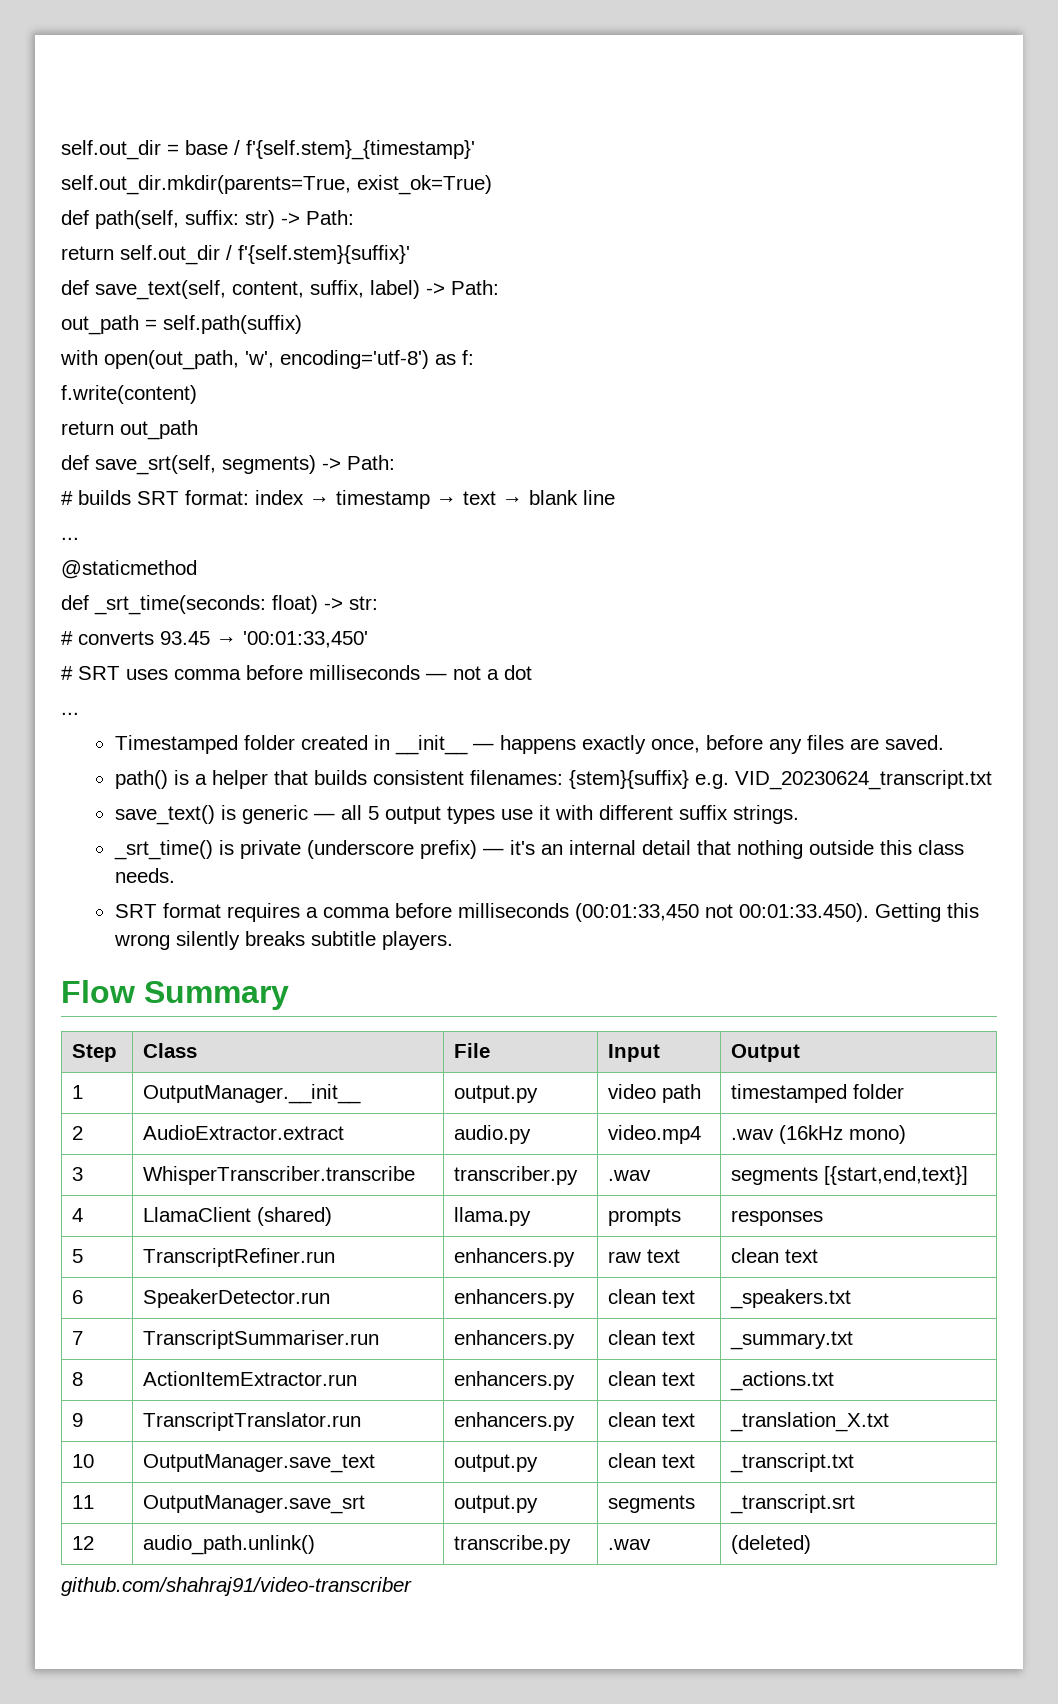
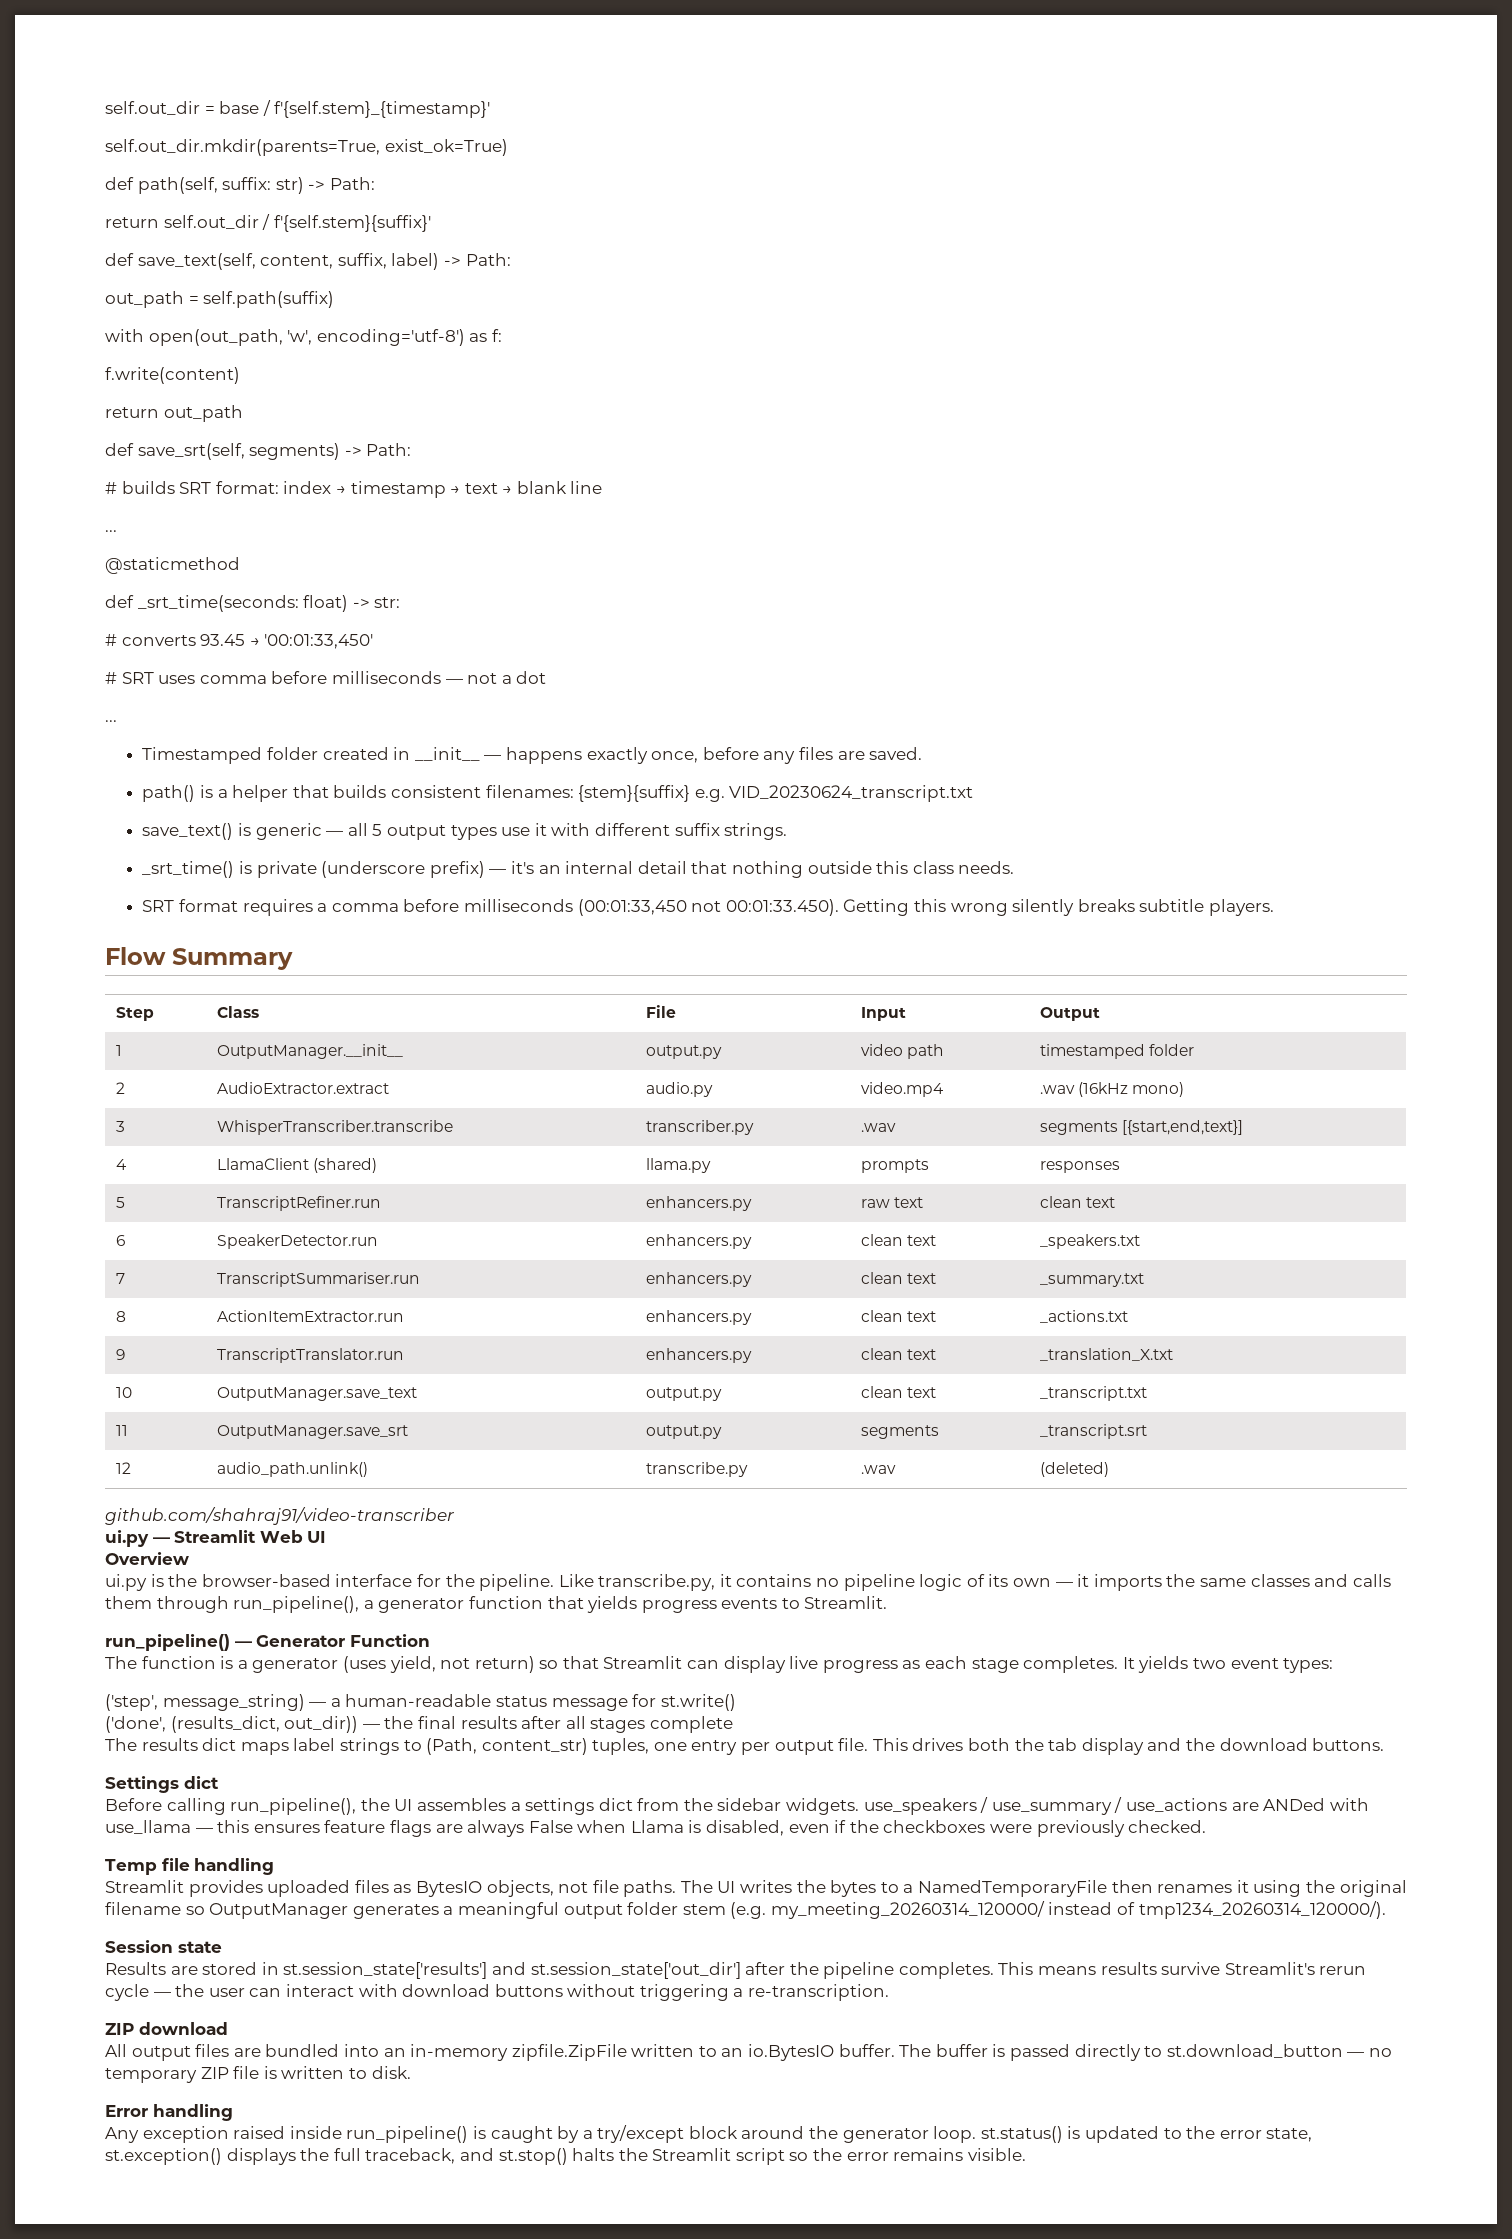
(412, 1586) none -> [105,1530,327,1547] [105,1552,189,1565] [105,1574,1391,1591] [105,1596,888,1613] [105,1634,430,1651] [105,1656,1334,1673] [105,1694,736,1711] [105,1716,733,1733] [105,1738,1385,1755] [105,1776,219,1793] [105,1797,1369,1815] [105,1820,1207,1837] [105,1858,275,1875] [105,1880,1407,1897] [105,1901,1386,1919] [105,1940,222,1953] [105,1962,1367,1979] [105,1984,890,2001] [105,2022,228,2035] [105,2044,1392,2061] [105,2066,411,2083] [105,2104,233,2121] [105,2125,1313,2143] [105,2148,1026,2165] // ui.py — Streamlit Web UI // Overview // ui.py is the browser-based interface for the pipeline. Like transcribe.py, it contains no pipeline logic of its own — it imports the same classes and calls them through run_pipeline(), a generator function that yields progress events to Streamlit. // run_pipeline() — Generator Function // The function is a generator (uses yield, not return) so that Streamlit can display live progress as each stage completes. It yields two event types: // ('step', message_string) — a human-readable status message for st.write() // ('done', (results_dict, out_dir)) — the final results after all stages complete // The results dict maps label strings to (Path, content_str) tuples, one entry per output file. This drives both the tab display and the download buttons. // Settings dict // Before calling run_pipeline(), the UI assembles a settings dict from the sidebar widgets. use_speakers / use_summary / use_actions are ANDed with use_llama — this ensures feature flags are always False when Llama is disabled, even if the checkboxes were previously checked. // Temp file handling // Streamlit provides uploaded files as BytesIO objects, not file paths. The UI writes the bytes to a NamedTemporaryFile then renames it using the original filename so OutputManager generates a meaningful output folder stem (e.g. my_meeting_20260314_120000/ instead of tmp1234_20260314_120000/). // Session state // Results are stored in st.session_state['results'] and st.session_state['out_dir'] after the pipeline completes. This means results survive Streamlit's rerun cycle — the user can interact with download buttons without triggering a re-transcription. // ZIP download // All output files are bundled into an in-memory zipfile.ZipFile written to an io.BytesIO buffer. The buffer is passed directly to st.download_button — no temporary ZIP file is written to disk. // Error handling // Any exception raised inside run_pipeline() is caught by a try/except block around the generator loop. st.status() is updated to the error state, st.exception() displays the full traceback, and st.stop() halts the Streamlit script so the error remains visible.

